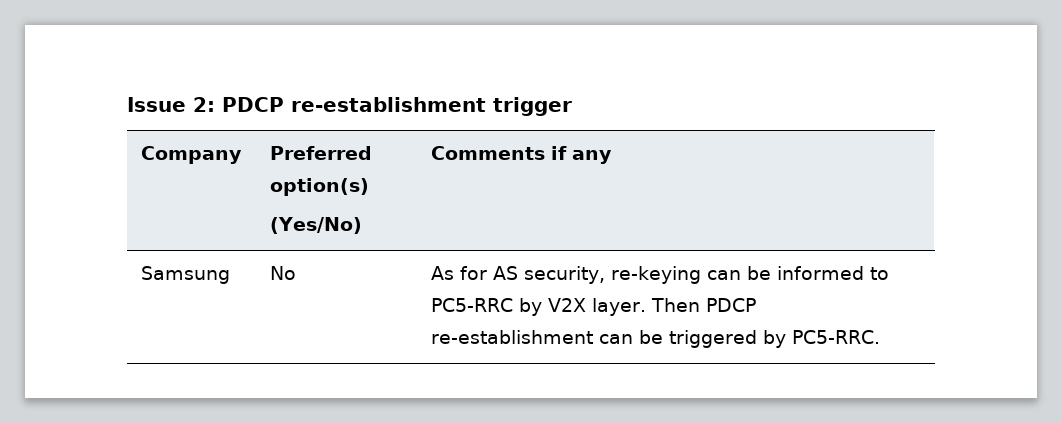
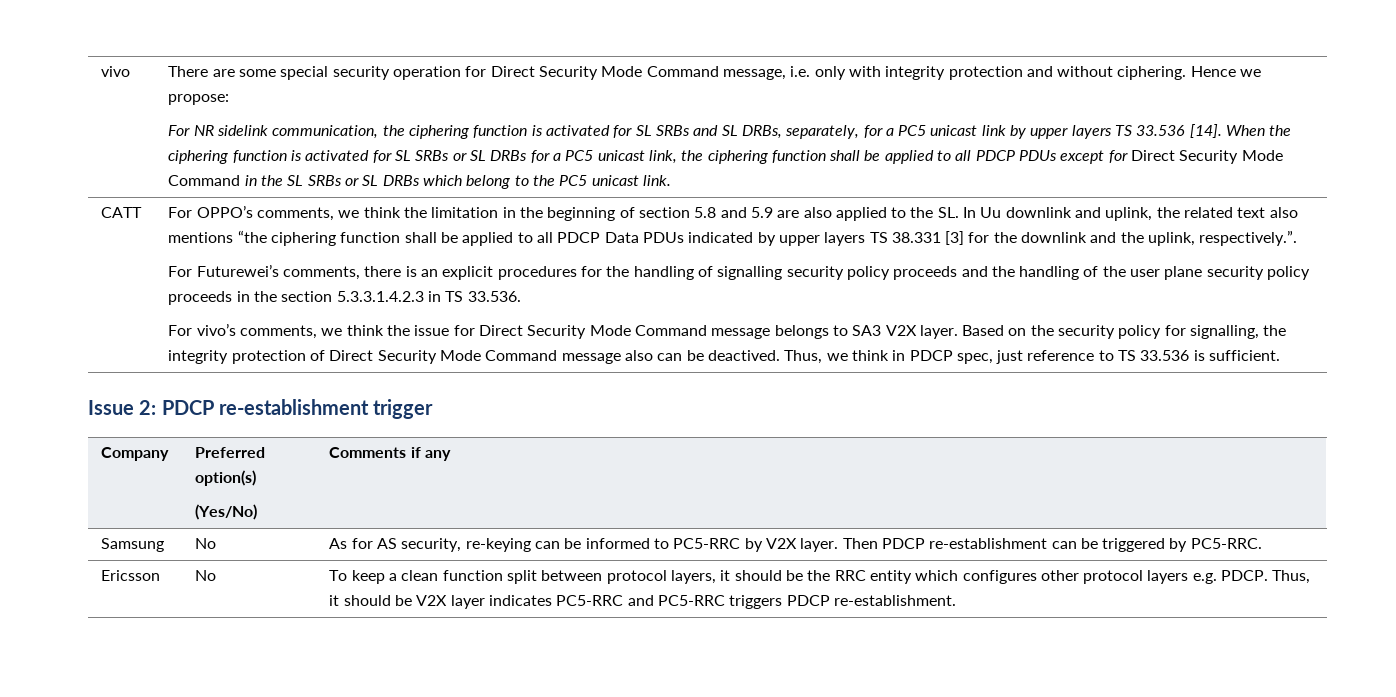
(127, 104) none -> [101,66,131,77] [168,66,1262,80] [168,94,230,105] [168,124,1292,139] [168,150,1283,164] [168,175,671,189] [101,207,143,218] [168,205,1298,221] [168,230,1298,246] [168,264,1311,280] [168,291,521,305] [168,323,1287,339] [168,350,1281,364] vivo | There are some special security operation for Direct Security Mode Command message, i.e. only with integrity protection and without ciphering. Hence we propose: // For NR sidelink communication, the ciphering function is activated for SL SRBs and SL DRBs, separately, for a PC5 unicast link by upper layers TS 33.536 [14]. When the ciphering function is activated for SL SRBs or SL DRBs for a PC5 unicast link, the ciphering function shall be applied to all PDCP PDUs except for Direct Security Mode Command in the SL SRBs or SL DRBs which belong to the PC5 unicast link. // CATT | For OPPO’s comments, we think the limitation in the beginning of section 5.8 and 5.9 are also applied to the SL. In Uu downlink and uplink, the related text also mentions “the ciphering function shall be applied to all PDCP Data PDUs indicated by upper layers TS 38.331 [3] for the downlink and the uplink, respectively.”. // For Futurewei’s comments, there is an explicit procedures for the handling of signalling security policy proceeds and the handling of the user plane security policy proceeds in the section 5.3.3.1.4.2.3 in TS 33.536. // For vivo’s comments, we think the issue for Direct Security Mode Command message belongs to SA3 V2X layer. Based on the security policy for signalling, the integrity protection of Direct Security Mode Command message also can be deactived. Thus, we think in PDCP spec, just reference to TS 33.536 is sufficient. //
(881, 337) none -> [101,570,161,581] [195,570,217,581] [329,570,1311,584] [329,595,956,609] // Ericsson | No | To keep a clean function split between protocol layers, it should be the RRC entity which configures other protocol layers e.g. PDCP. Thus, it should be V2X layer indicates PC5-RRC and PC5-RRC triggers PDCP re-establishment.

